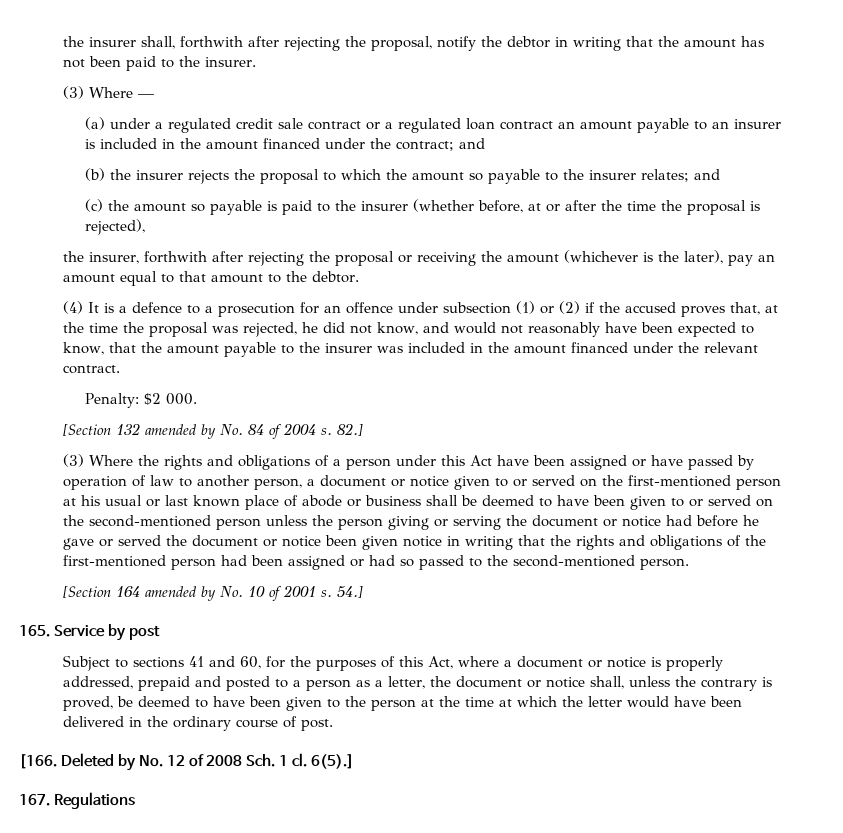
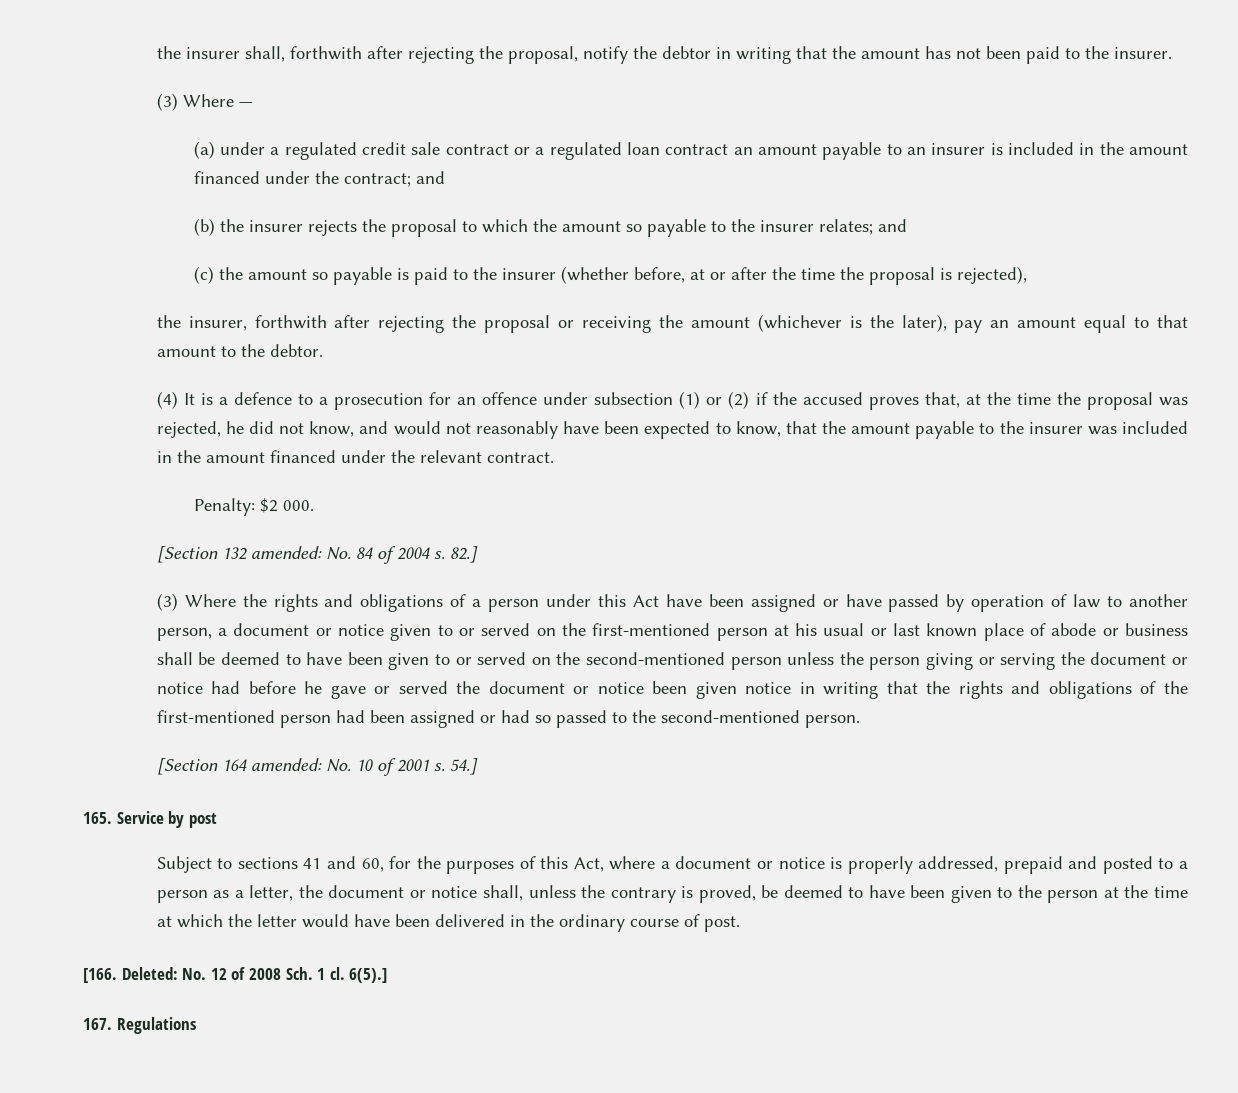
[144,424,216,439] amended by -> [250,546,322,559] amended:
[144,586,216,601] amended by -> [250,758,322,771] amended:
[60,753,136,771] Deleted by -> [121,967,178,980] Deleted:

